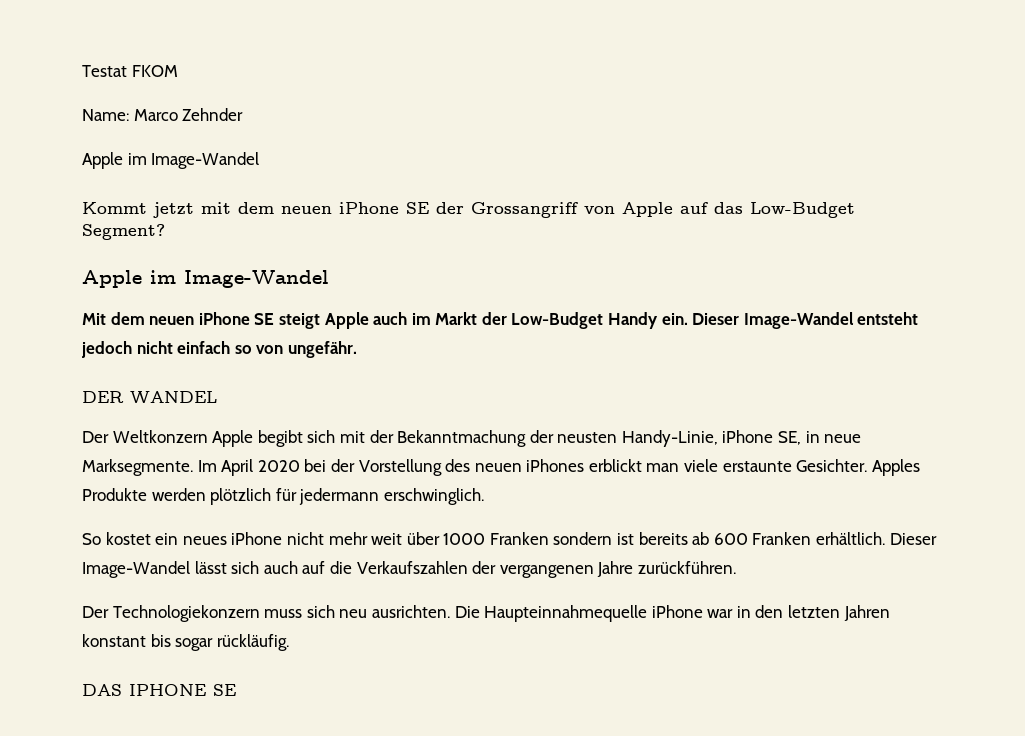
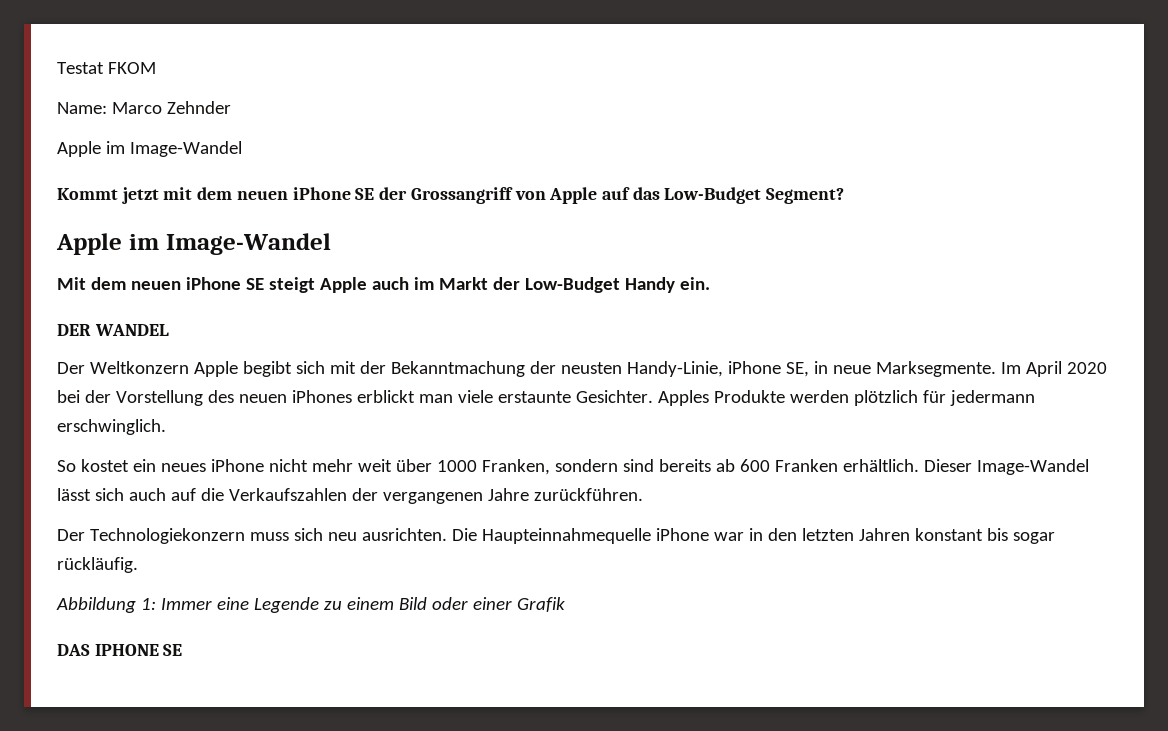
[692,312,919,329] [81,341,357,358] Dieser Image-Wandel entsteht jedoch nicht einfach so von ungefähr. -> (710, 283) none
[489,532,635,545] Franken sondern ist -> [481,459,654,475] Franken, sondern sind
(289, 642) none -> [56,597,565,613] // Abbildung 1: Immer eine Legende zu einem Bild oder einer Grafik

